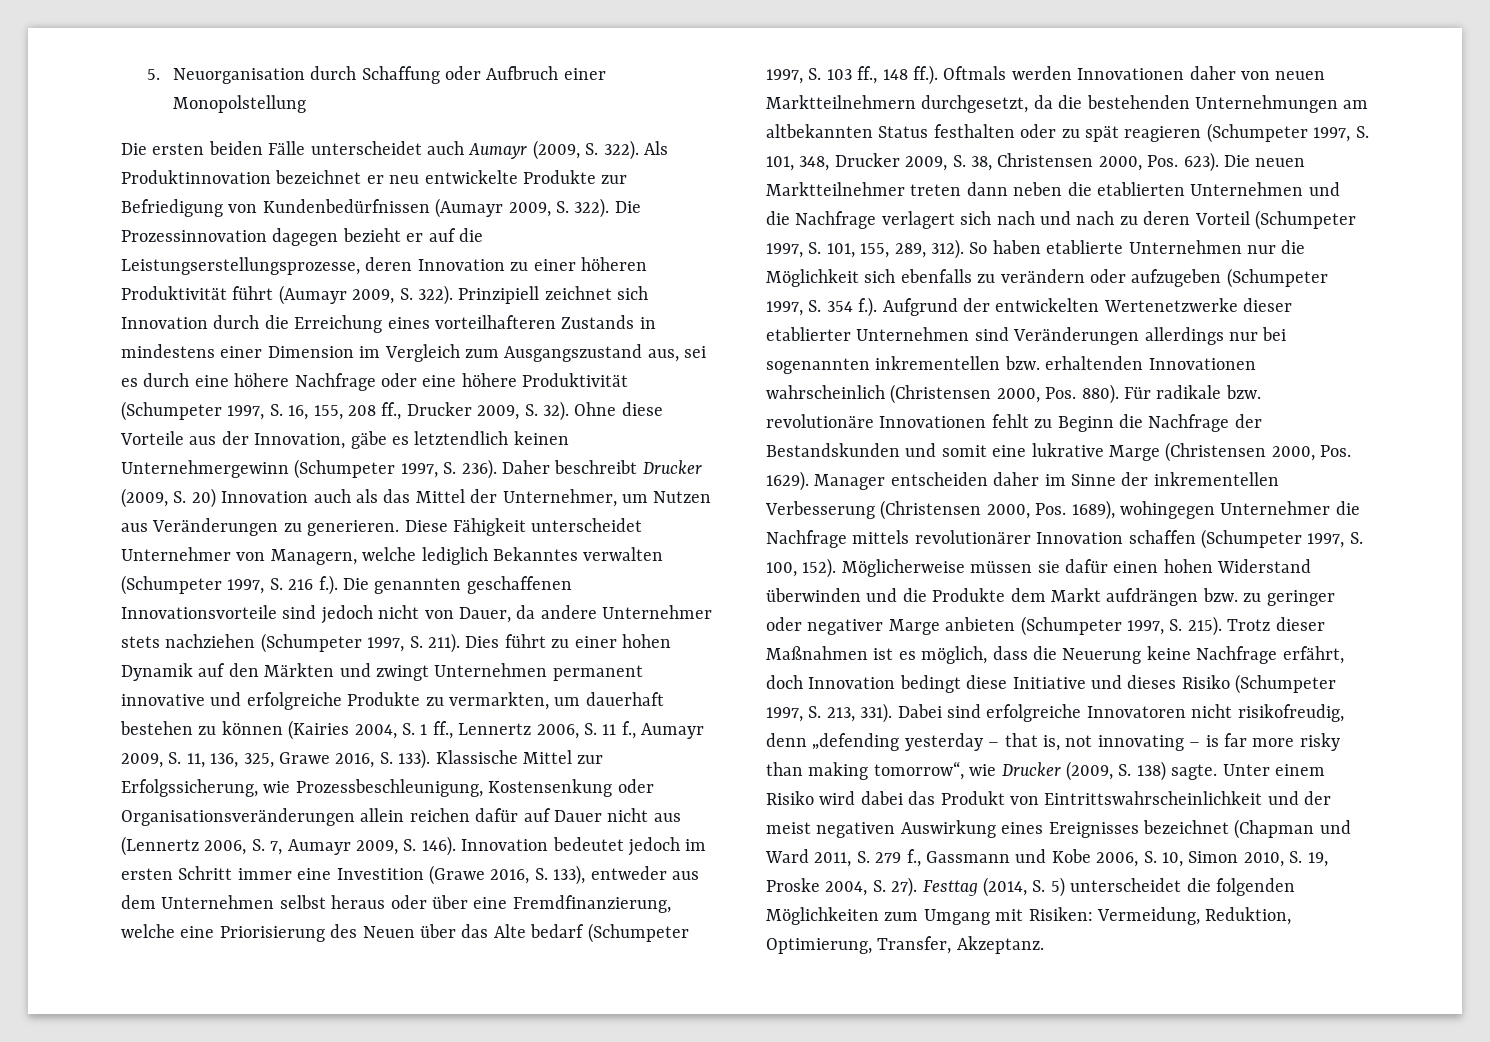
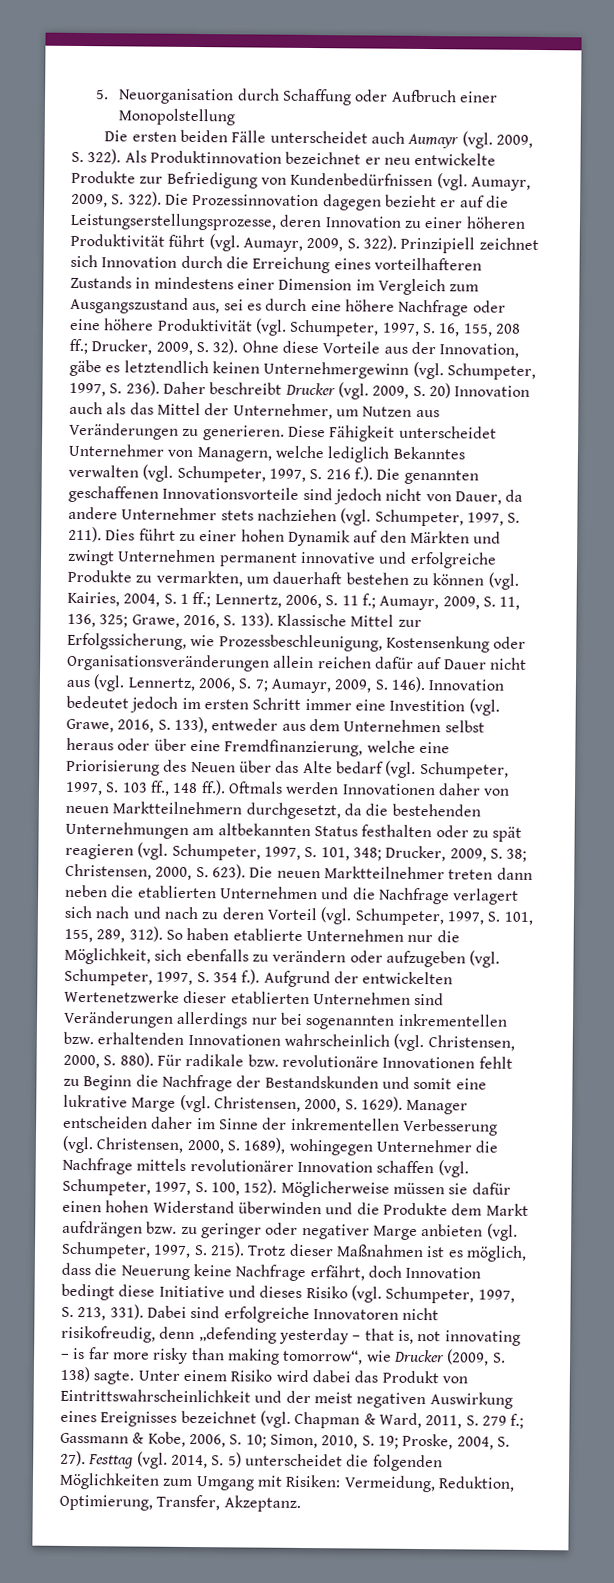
[532,140,580,160] (2009, -> [461,131,534,149] (vgl. 2009,
[435,198,504,218] (Aumayr -> [436,173,531,191] (vgl. Aumayr,
[278,285,347,305] (Aumayr -> [208,234,303,252] (vgl. Aumayr,
[121,401,222,421] (Schumpeter -> [254,318,380,337] (vgl. Schumpeter,
[381,402,472,420] ff., Drucker -> [69,338,153,355] ff.; Drucker,
[294,459,396,479] (Schumpeter -> [412,361,536,380] (vgl. Schumpeter,
[121,488,168,508] (2009, -> [337,382,410,400] (vgl. 2009,
[121,575,222,595] (Schumpeter -> [142,464,266,483] (vgl. Schumpeter,
[260,633,362,653] (Schumpeter -> [340,508,464,527] (vgl. Schumpeter,
[288,720,350,740] (Kairies -> [487,572,519,590] [67,591,120,607] (vgl. Kairies,
[432,721,532,739] ff., Lennertz -> [192,591,282,608] ff.; Lennertz,
[621,721,705,739] f., Aumayr -> [361,593,440,611] f.; Aumayr,
[243,752,330,768] 325, Grawe -> [99,614,180,628] 325; Grawe,
[121,836,351,856] (Lennertz 2006, S. 7, Aumayr -> [93,674,331,694] (vgl. Lennertz, 2006, S. 7; Aumayr,
[429,865,485,885] (Grawe -> [468,698,500,716] [66,718,114,733] (vgl. Grawe,
[587,923,689,943] (Schumpeter -> [385,760,509,779] (vgl. Schumpeter,
[1206,123,1369,143] [766,153,1179,171] (Schumpeter 1997, S. 101, 348, Drucker 2009, S. 38, Christensen 2000, Pos. -> [137,842,528,862] [65,863,209,881] (vgl. Schumpeter, 1997, S. 101, 348; Drucker, 2009, S. 38; Christensen, 2000, S.
[1255,210,1356,230] (Schumpeter -> [320,907,444,926] (vgl. Schumpeter,
[766,269,859,287] Möglichkeit -> [64,947,151,965] Möglichkeit,
[1226,268,1328,288] (Schumpeter -> [469,950,501,968] [64,968,153,986] (vgl. Schumpeter,
[766,327,851,341] etablierter -> [230,991,310,1005] etablierten
[890,384,1077,404] (Christensen 2000, Pos. -> [393,1033,515,1052] [63,1054,117,1069] (vgl. Christensen, 2000, S.
[1165,442,1352,462] (Christensen 2000, Pos. -> [179,1094,358,1113] (vgl. Christensen, 2000, S.
[880,500,1067,520] (Christensen 2000, Pos. -> [62,1135,240,1154] (vgl. Christensen, 2000, S.
[1201,529,1302,549] (Schumpeter -> [437,1160,469,1178] [62,1178,151,1196] (vgl. Schumpeter,
[1020,616,1122,636] (Schumpeter -> [486,1223,518,1241] [61,1241,151,1259] (vgl. Schumpeter,
[1235,674,1337,694] (Schumpeter -> [350,1285,475,1304] (vgl. Schumpeter,
[1234,819,1351,839] [765,849,1328,867] [766,878,820,892] (Chapman und Ward 2011, S. 279 f., Gassmann und Kobe 2006, S. 10, Simon 2010, S. 19, Proske -> [259,1410,525,1429] [60,1431,454,1450] (vgl. Chapman & Ward, 2011, S. 279 f.; Gassmann & Kobe, 2006, S. 10; Simon, 2010, S. 19; Proske,
[983,877,1027,897] (2014, -> [136,1451,208,1469] (vgl. 2014,

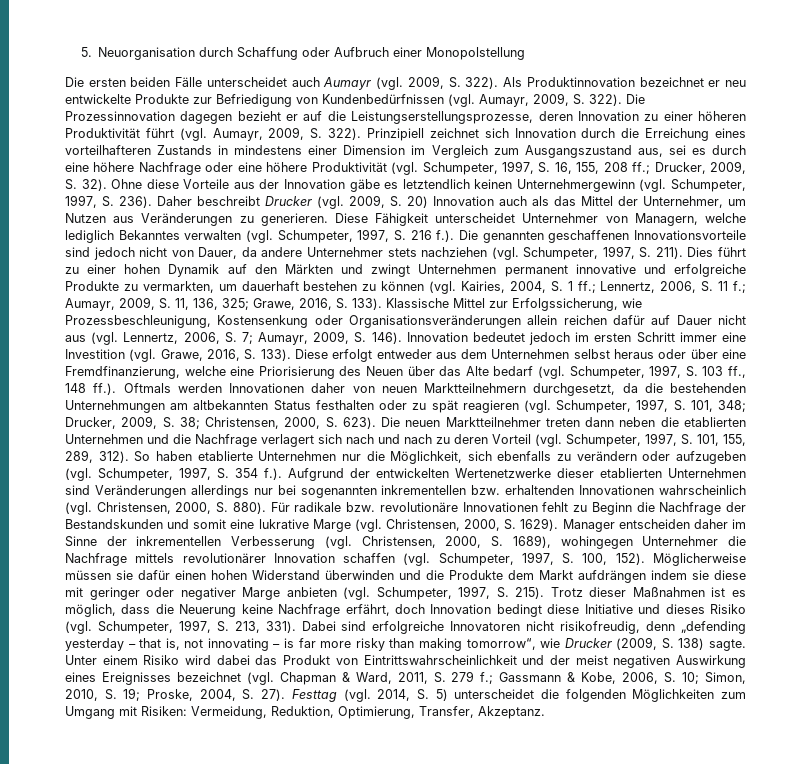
[439,343,520,358] Innovation, -> [284,179,345,189] Innovation
[173,716,208,734] 133), -> [260,349,373,362] 133). Diese erfolgt
[146,1221,198,1235] bzw. zu -> [651,570,746,580] [65,587,83,597] indem sie diese mit

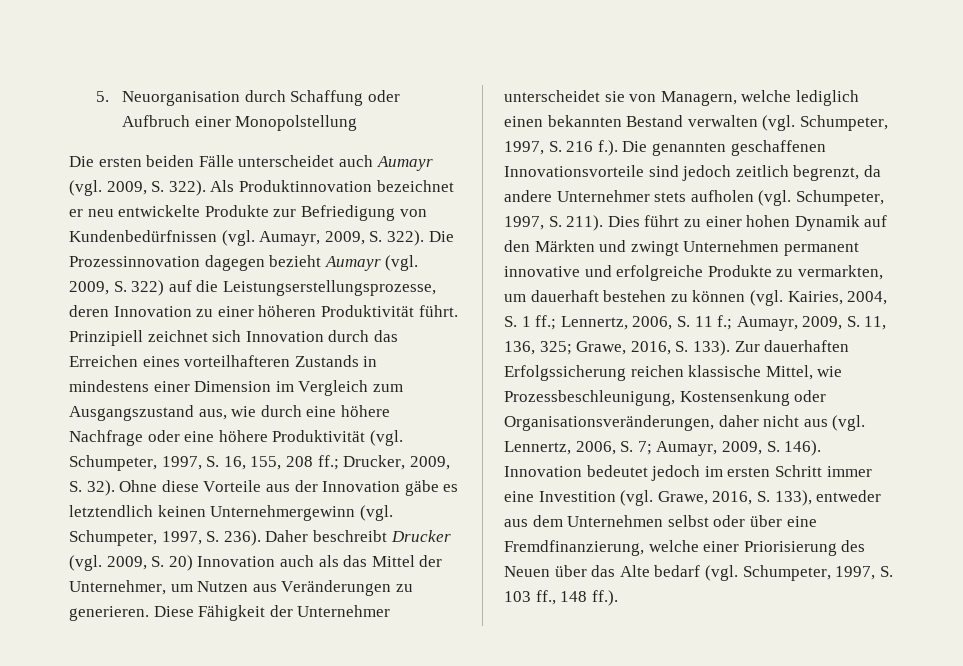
[286,114,299,121] er -> [324,255,419,271] [69,280,165,296] Aumayr (vgl. 2009, S. 322)
[145,127,362,141] führt (vgl. Aumayr, 2009, S. 322). -> [418,305,458,317] führt.
[621,128,710,141] die Erreichung -> [373,330,398,342] [69,355,138,367] das Erreichen
[668,145,706,155] sei es -> [231,406,257,417] wie
[435,213,599,223] unterscheidet Unternehmer -> [269,605,391,617] [504,90,625,102] der Unternehmer unterscheidet sie
[118,230,180,240] Bekanntes -> [504,115,684,127] einen bekannten Bestand
[139,247,238,259] nicht von Dauer, -> [735,165,860,181] zeitlich begrenzt,
[421,247,488,257] nachziehen -> [690,190,754,202] aufholen
[386,298,642,311] [65,315,712,328] Klassische Mittel zur Erfolgssicherung, wie Prozessbeschleunigung, Kostensenkung oder Organisationsveränderungen allein reichen dafür auf Dauer -> [734,340,850,352] [504,365,843,381] [504,390,827,406] [504,415,759,431] Zur dauerhaften Erfolgssicherung reichen klassische Mittel, wie Prozessbeschleunigung, Kostensenkung oder Organisationsveränderungen, daher
[260,349,373,362] 133). Diese erfolgt -> [774,490,812,506] 133),
[614,349,655,359] heraus -> (709, 521) none
[230,366,255,376] eine -> [703,541,740,552] einer
[123,383,746,396] [65,399,746,413] [65,416,746,429] [65,433,746,447] [65,450,746,464] [65,467,746,481] [65,485,746,498] [65,502,747,515] [65,518,746,532] [65,535,747,549] [65,552,746,566] [65,570,746,583] [65,586,746,600] [65,604,747,617] [65,620,746,634] [65,637,746,651] [65,655,746,668] [65,671,747,685] [65,688,746,702] [65,706,545,719] Oftmals werden Innovationen daher von neuen Marktteilnehmern durchgesetzt, da die bestehenden Unternehmungen am altbekannten Status festhalten oder zu spät reagieren (vgl. Schumpeter, 1997, S. 101, 348; Drucker, 2009, S. 38; Christensen, 2000, S. 623). Die neuen Marktteilnehmer treten dann neben die etablierten Unternehmen und die Nachfrage verlagert sich nach und nach zu deren Vorteil (vgl. Schumpeter, 1997, S. 101, 155, 289, 312). So haben etablierte Unternehmen nur die Möglichkeit, sich ebenfalls zu verändern oder aufzugeben (vgl. Schumpeter, 1997, S. 354 f.). Aufgrund der entwickelten Wertenetzwerke dieser etablierten Unternehmen sind Veränderungen allerdings nur bei sogenannten inkrementellen bzw. erhaltenden Innovationen wahrscheinlich (vgl. Christensen, 2000, S. 880). Für radikale bzw. revolutionäre Innovationen fehlt zu Beginn die Nachfrage der Bestandskunden und somit eine lukrative Marge (vgl. Christensen, 2000, S. 1629). Manager entscheiden daher im Sinne der inkrementellen Verbesserung (vgl. Christensen, 2000, S. 1689), wohingegen Unternehmer die Nachfrage mittels revolutionärer Innovation schaffen (vgl. Schumpeter, 1997, S. 100, 152). Möglicherweise müssen sie dafür einen hohen Widerstand überwinden und die Produkte dem Markt aufdrängen indem sie diese mit geringer oder negativer Marge anbieten (vgl. Schumpeter, 1997, S. 215). Trotz dieser Maßnahmen ist es möglich, dass die Neuerung keine Nachfrage erfährt, doch Innovation bedingt diese Initiative und dieses Risiko (vgl. Schumpeter, 1997, S. 213, 331). Dabei sind erfolgreiche Innovatoren nicht risikofreudig, denn „defending yesterday – that is, not innovating – is far more risky than making tomorrow“, wie Drucker (2009, S. 138) sagte. Unter einem Risiko wird dabei das Produkt von Eintrittswahrscheinlichkeit und der meist negativen Auswirkung eines Ereignisses bezeichnet (vgl. Chapman & Ward, 2011, S. 279 f.; Gassmann & Kobe, 2006, S. 10; Simon, 2010, S. 19; Proske, 2004, S. 27). Festtag (vgl. 2014, S. 5) unterscheidet die folgenden Möglichkeiten zum Umgang mit Risiken: Vermeidung, Reduktion, Optimierung, Transfer, Akzeptanz. -> (618, 598) none

